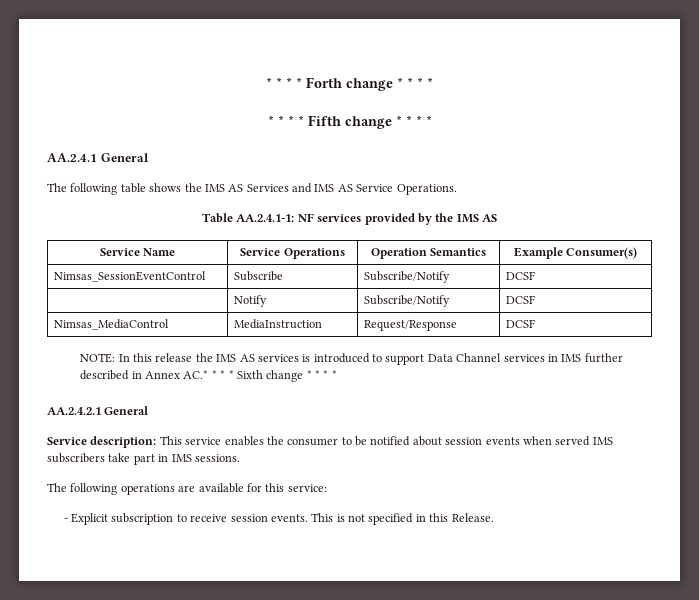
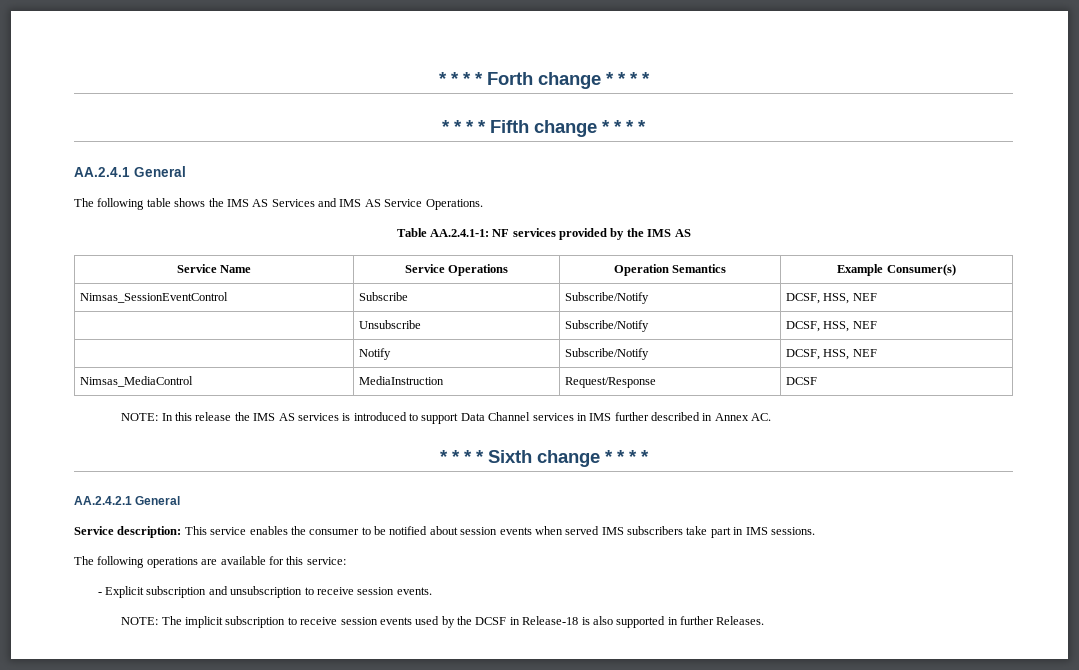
[505,271,535,280] DCSF -> [786,293,877,304] [359,320,422,329] [565,320,650,332] [786,321,877,332] DCSF, HSS, NEF // | Unsubscribe | Subscribe/Notify | DCSF, HSS, NEF
[505,295,535,304] DCSF -> [786,349,877,360] DCSF, HSS, NEF
[183,370,209,379] AC.* -> [751,413,772,421] [439,450,448,463] AC. // *
(174, 519) none -> [208,586,303,598] and unsubscription
[311,513,494,525] This is not specified in this Release. -> [121,616,765,628] // NOTE: The implicit subscription to receive session events used by the DCSF in Release-18 is also supported in further Releases.

